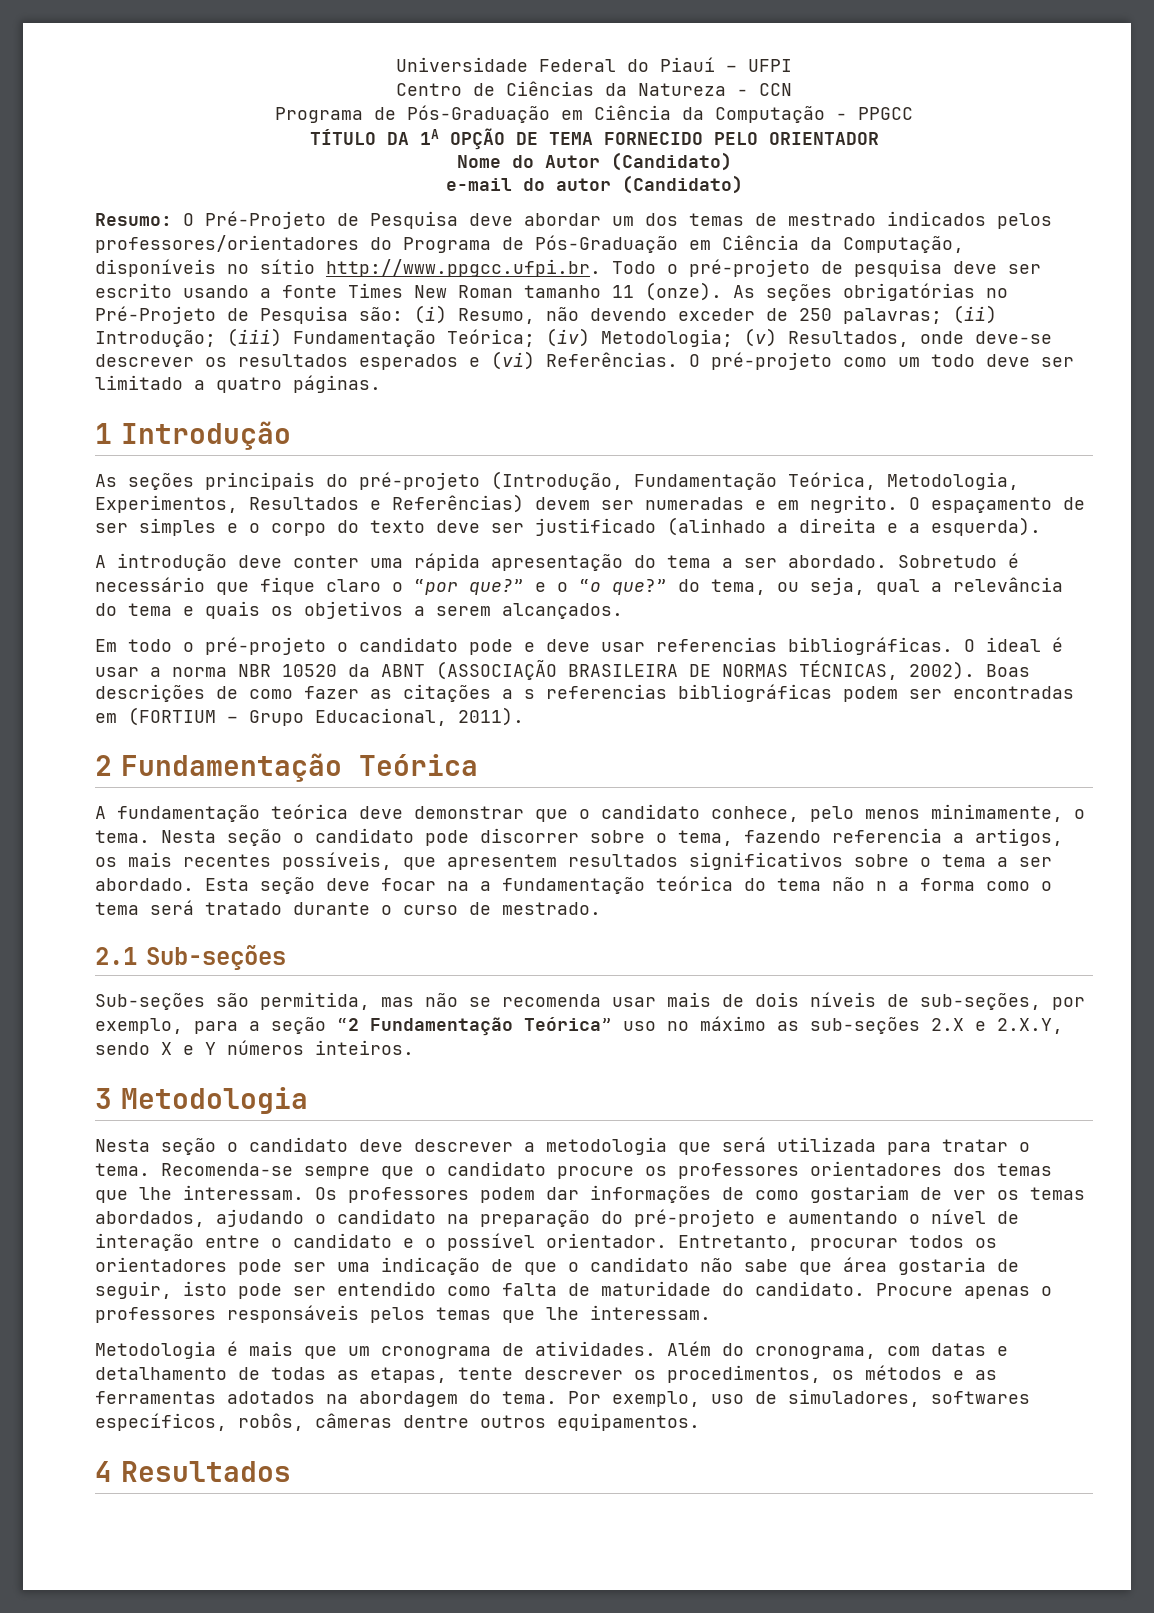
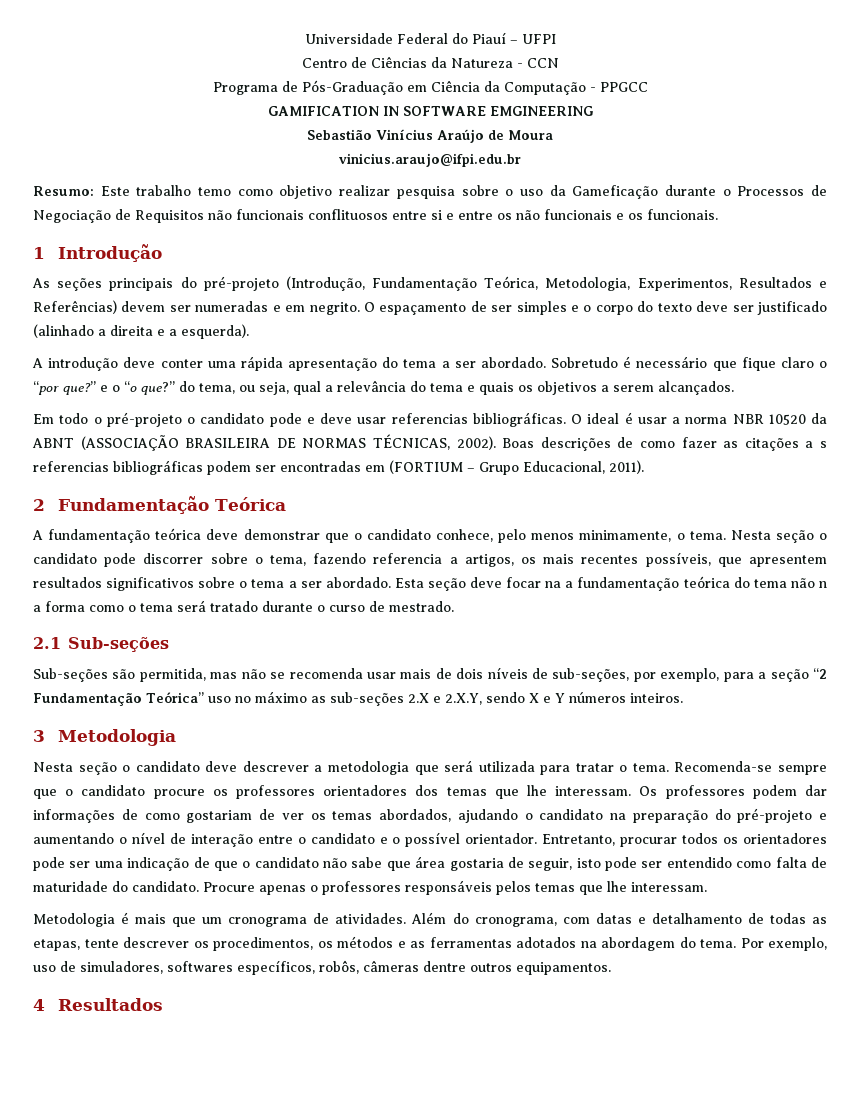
[309,128,879,150] [456,152,732,171] [445,175,743,194] [95,211,1052,229] [95,235,964,253] [95,259,1041,277] [95,282,1008,301] [95,305,997,324] [95,328,1052,347] [95,351,1074,370] [95,375,381,393] TÍTULO DA 1A OPÇÃO DE TEMA FORNECIDO PELO ORIENTADOR // Nome do Autor (Candidato) // e-mail do autor (Candidato) // Resumo: O Pré-Projeto de Pesquisa deve abordar um dos temas de mestrado indicados pelos professores/orientadores do Programa de Pós-Graduação em Ciência da Computação, disponíveis no sítio http://www.ppgcc.ufpi.br. Todo o pré-projeto de pesquisa deve ser escrito usando a fonte Times New Roman tamanho 11 (onze). As seções obrigatórias no Pré-Projeto de Pesquisa são: (i) Resumo, não devendo exceder de 250 palavras; (ii) Introdução; (iii) Fundamentação Teórica; (iv) Metodologia; (v) Resultados, onde deve-se descrever os resultados esperados e (vi) Referências. O pré-projeto como um todo deve ser limitado a quatro páginas. -> [267,106,594,116] [307,129,553,143] [338,153,521,167] [33,185,827,199] [33,209,718,223] GAMIFICATION IN SOFTWARE EMGINEERING // Sebastião Vinícius Araújo de Moura // vinicius.araujo@ifpi.edu.br // Resumo: Este trabalho temo como objetivo realizar pesquisa sobre o uso da Gameficação durante o Processos de Negociação de Requisitos não funcionais conflituosos entre si e entre os não funcionais e os funcionais.

